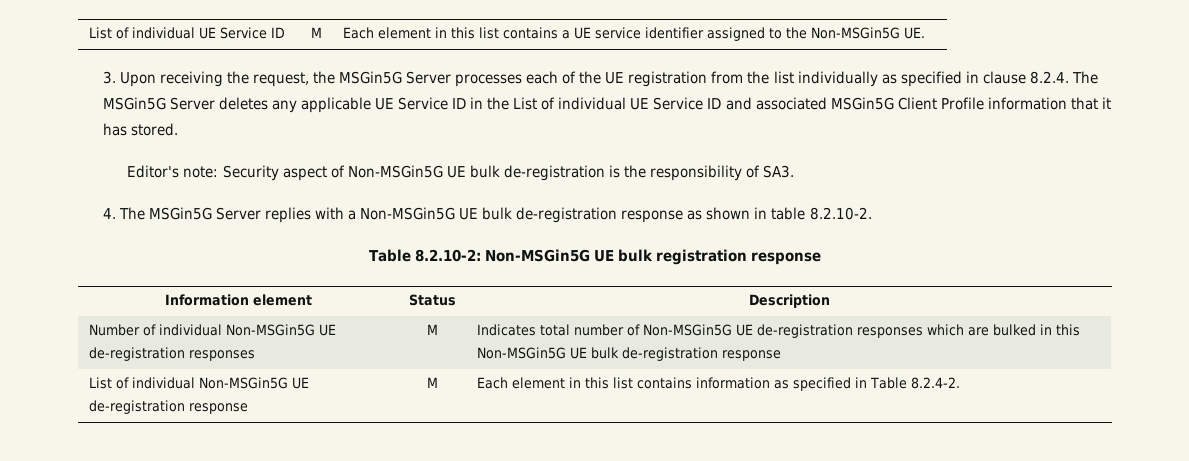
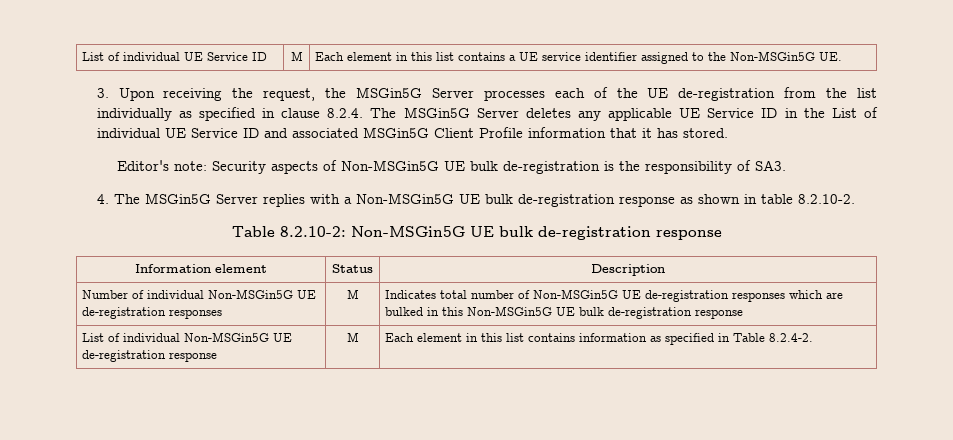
[628,71,708,87] registration -> [678,88,776,101] de-registration
[282,166,327,181] aspect -> [271,161,319,174] aspects
[656,249,748,265] registration -> [537,226,651,240] de-registration

